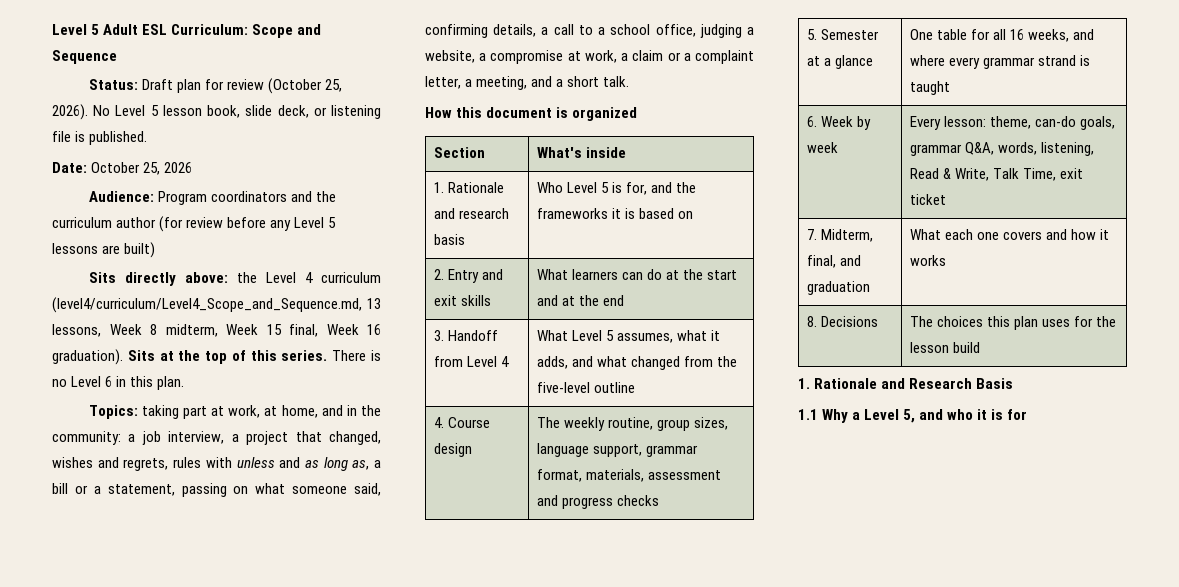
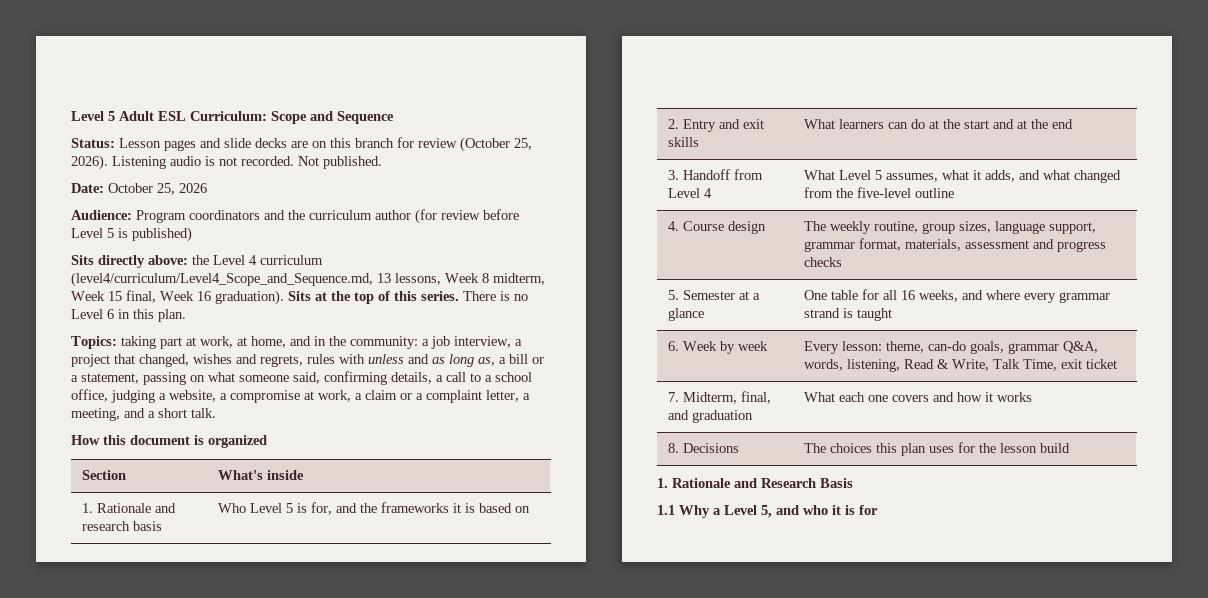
[141,79,201,93] Draft plan -> [119,138,394,151] Lesson pages and slide decks are on this branch
[93,105,382,119] [52,131,86,142] No Level 5 lesson book, slide deck, or listening file is -> [112,156,319,169] Listening audio is not recorded. Not
[270,217,337,231] [52,242,156,258] any Level 5 lessons are built) -> [71,227,192,242] Level 5 is published)

